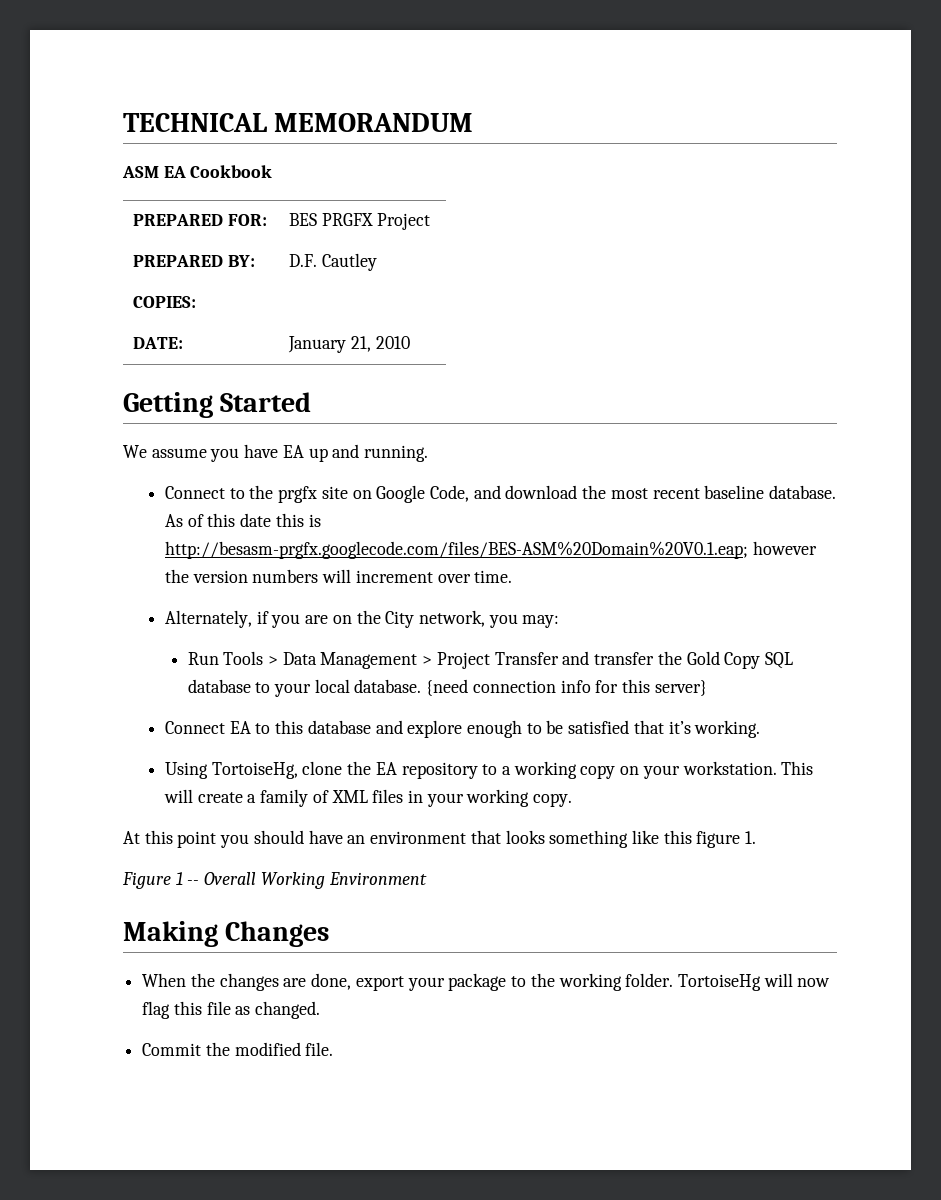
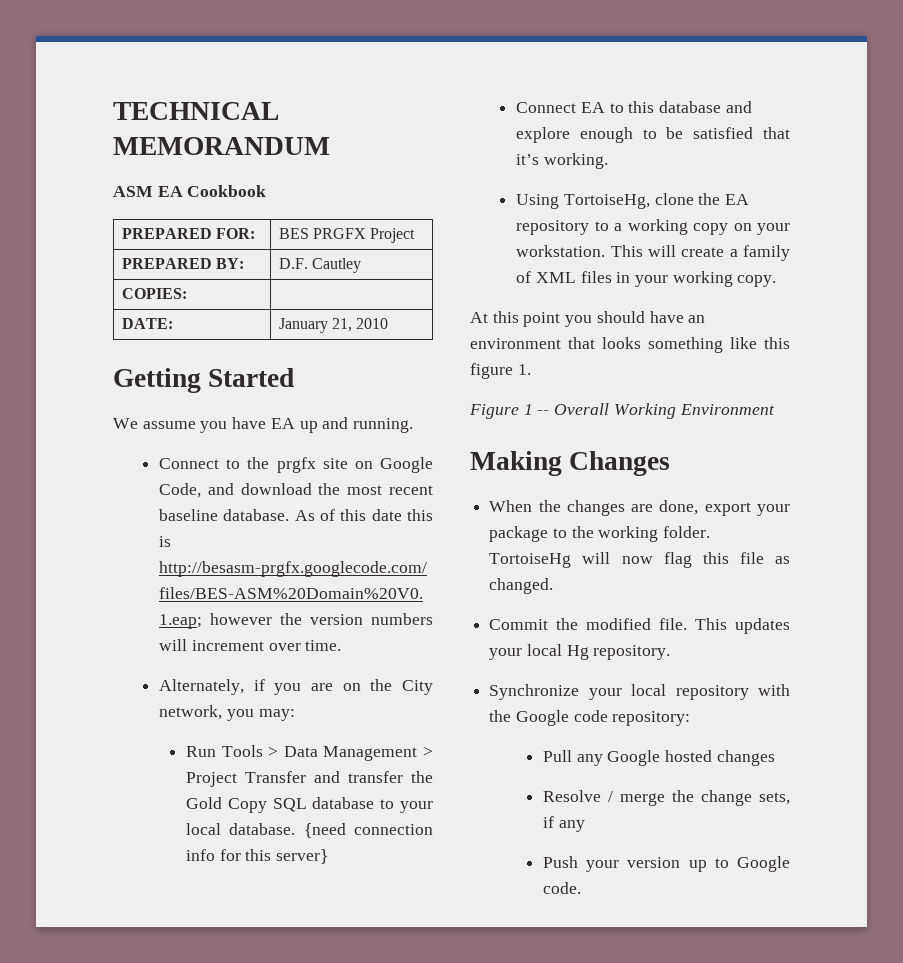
(334, 1049) none -> [695,618,790,634] [489,644,671,660] [489,684,790,700] [489,710,691,726] [543,750,775,766] [543,790,790,806] [543,816,585,832] [543,856,790,872] [543,882,582,894] This updates your local Hg repository. // Synchronize your local repository with the Google code repository: // Pull any Google hosted changes // Resolve / merge the change sets, if any // Push your version up to Google code.

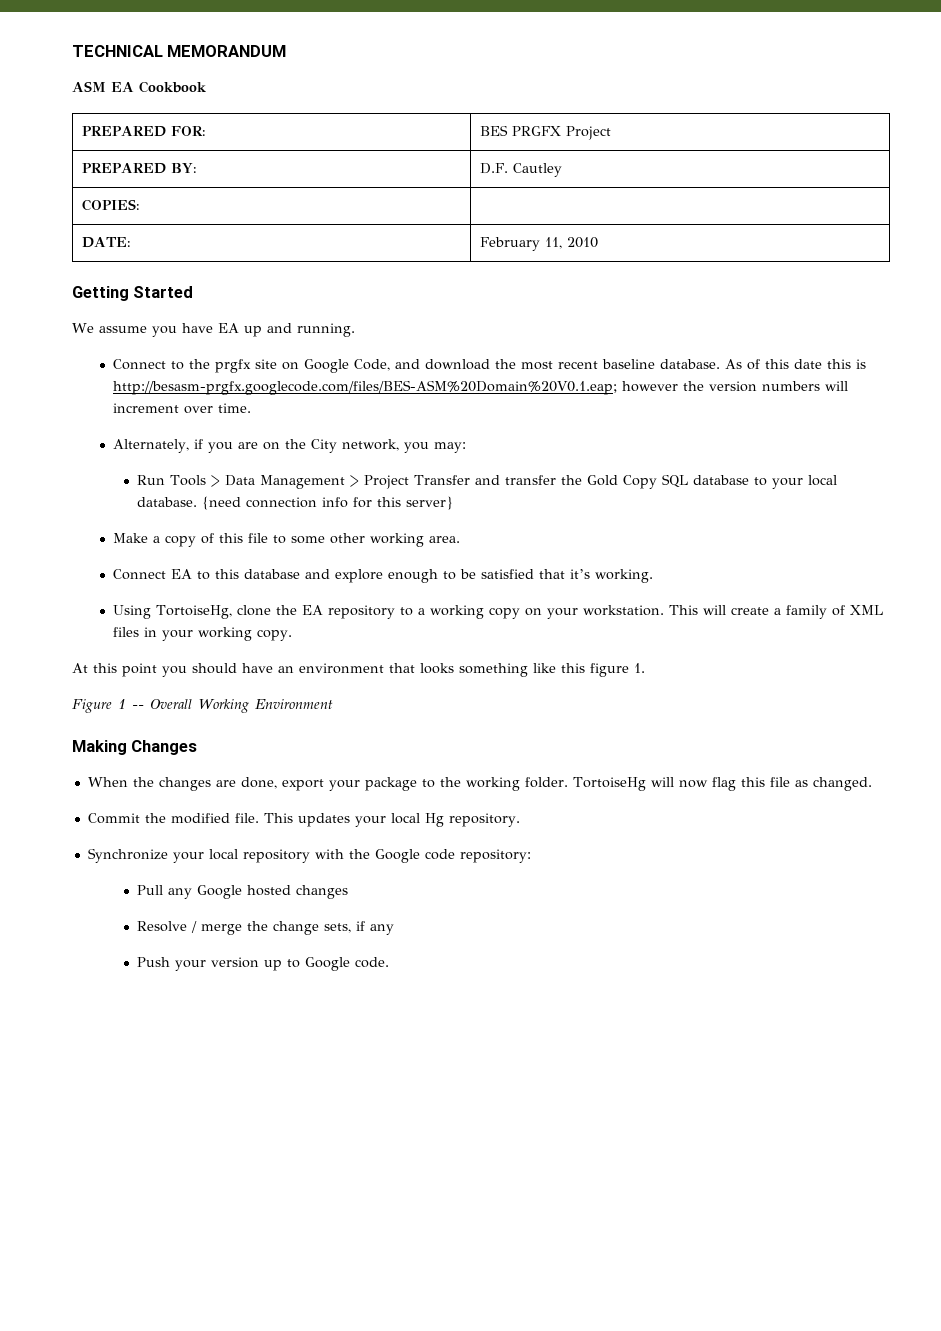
[278,318,352,333] January 21, -> [479,237,562,251] February 11,
(329, 856) none -> [112,533,460,547] // Make a copy of this file to some other working area.

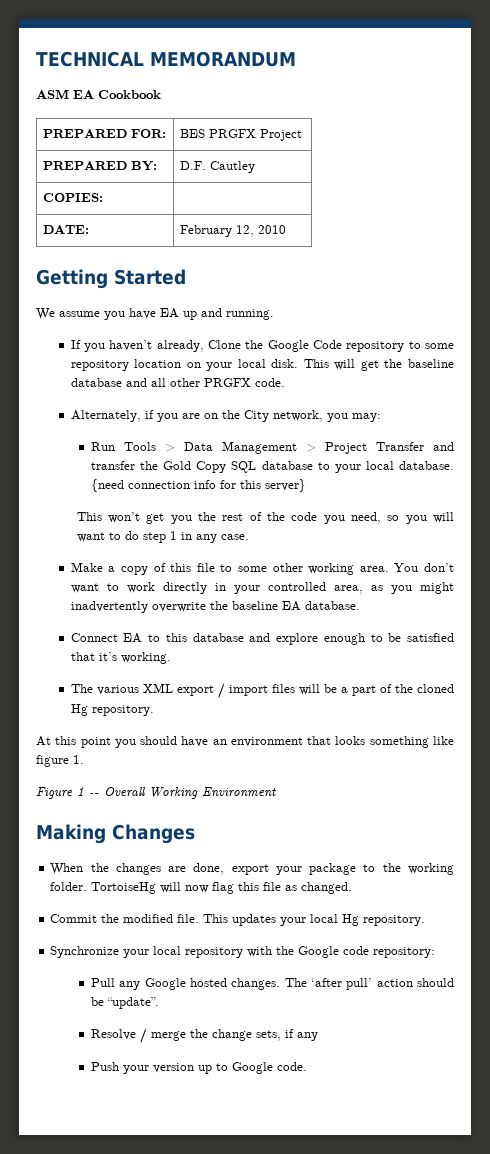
[544,237,562,249] 11, -> [235,225,254,237] 12,
[112,359,866,373] [112,380,848,395] [112,403,251,414] Connect to the prgfx site on Google Code, and download the most recent baseline database. As of this date this is http://besasm-prgfx.googlecode.com/files/BES-ASM%20Domain%20V0.1.eap; however the version numbers will increment over time. -> [70,340,454,352] [70,359,454,371] [70,378,285,387] If you haven’t already, Clone the Google Code repository to some repository location on your local disk. This will get the baseline database and all other PRGFX code.
(454, 503) none -> [76,512,455,524] [76,531,249,543] // This won’t get you the rest of the code you need, so you will want to do step 1 in any case.
(460, 539) none -> [394,563,454,572] [70,582,454,594] [70,601,360,613] You don’t want to work directly in your controlled area, as you might inadvertently overwrite the baseline EA database.
[112,605,883,619] [112,627,292,641] Using TortoiseHg, clone the EA repository to a working copy on your workstation. This will create a family of XML files in your working copy. -> [70,683,454,699] [70,704,154,716] The various XML export / import files will be a part of the cloned Hg repository.
[561,663,585,673] this -> (454, 740) none
[296,885,349,899] changes -> [231,978,454,990] [91,997,160,1009] changes. The ‘after pull’ action should be “update”.

